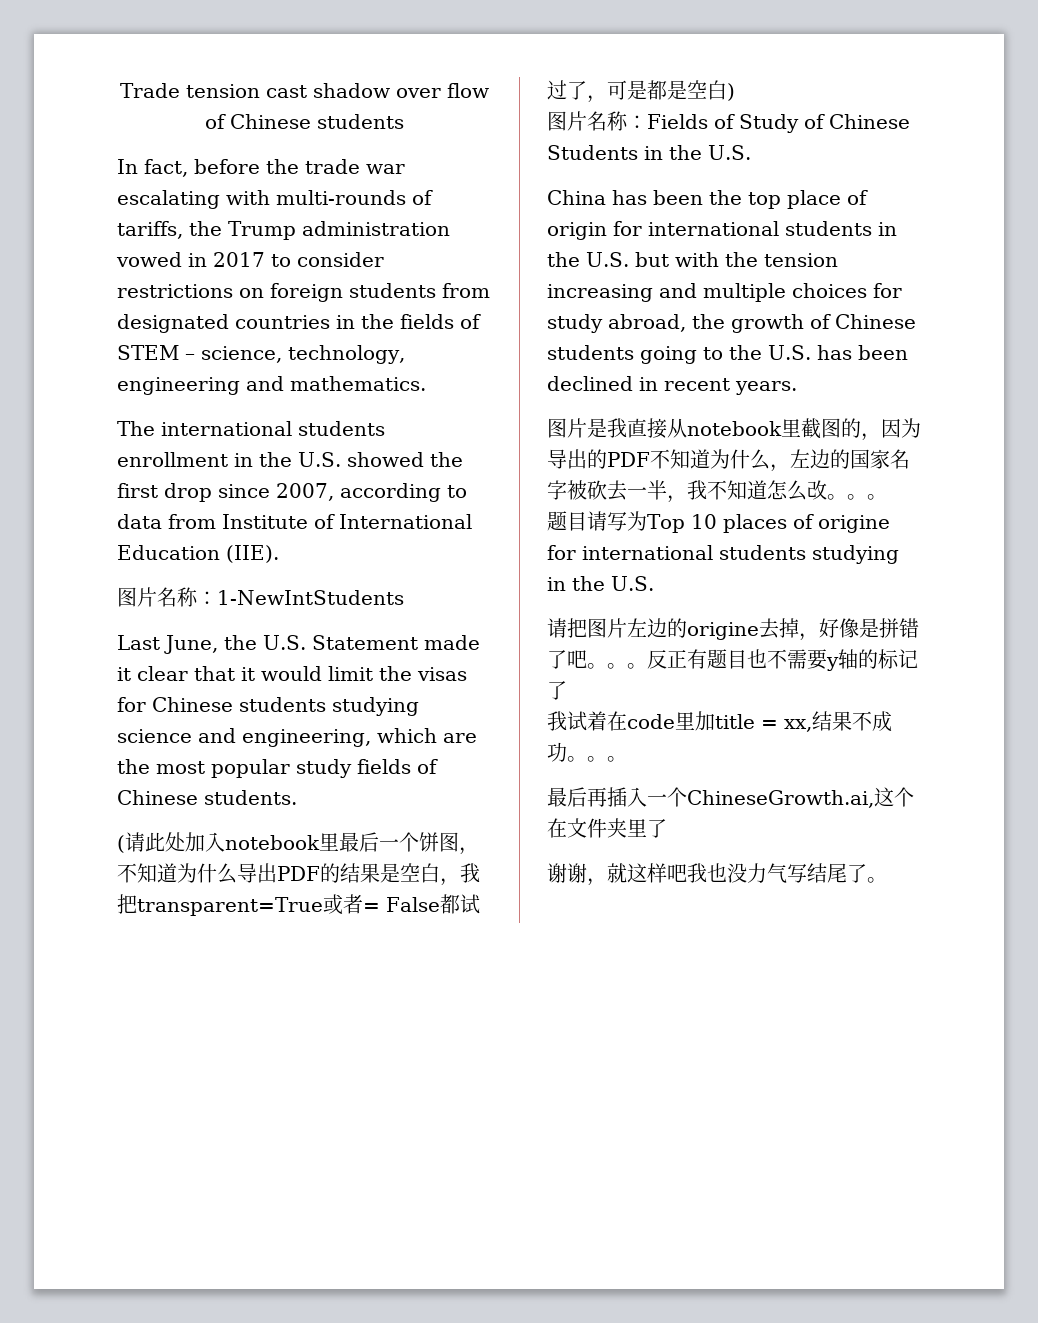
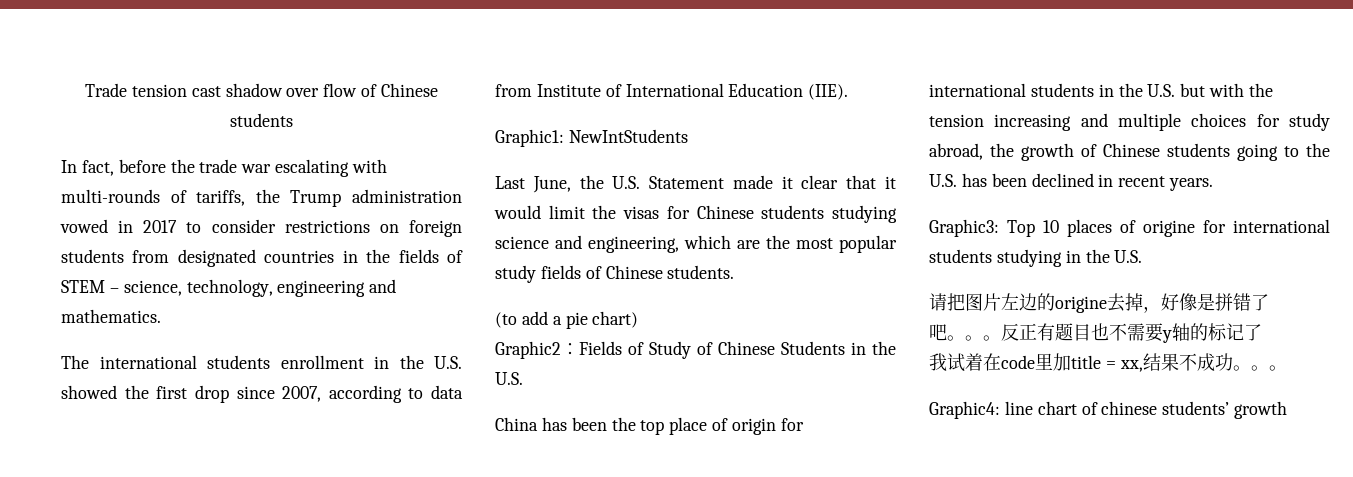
[117,587,404,607] 图片名称：1-NewIntStudents -> [495,129,688,147] Graphic1: NewIntStudents
[117,832,479,855] [117,863,480,886] [117,894,480,916] [547,80,735,103] [547,111,628,131] (请此处加入notebook里最后一个饼图，不知道为什么导出PDF的结果是空白，我把transparent=True或者= False都试过了，可是都是空白) // 图片名称 -> [495,311,639,329] [495,341,561,359] (to add a pie chart) // Graphic2
[547,418,921,441] [547,449,910,472] [547,480,887,503] [547,511,647,531] 图片是我直接从notebook里截图的，因为导出的PDF不知道为什么，左边的国家名字被砍去一半，我不知道怎么改。。。 // 题目请写为 -> [929,219,999,237] Graphic3:
[547,787,914,808] [547,818,667,838] [547,863,887,886] 最后再插入一个ChineseGrowth.ai,这个在文件夹里了 // 谢谢，就这样吧我也没力气写结尾了。 -> [929,401,1288,419] Graphic4: line chart of chinese students’ growth

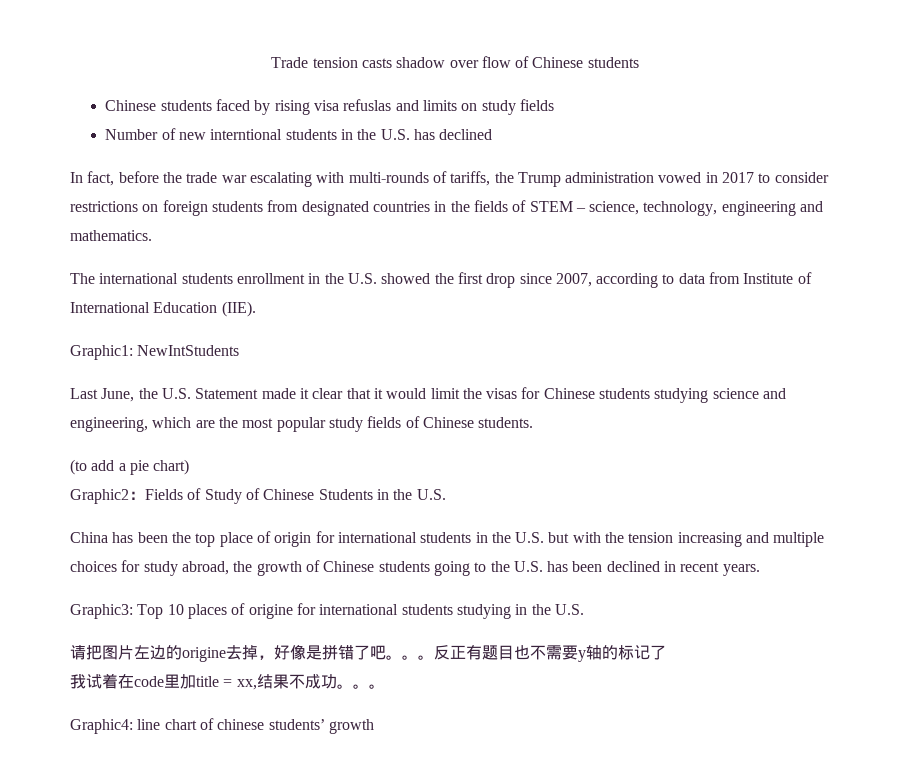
[191,86,221,97] cast -> [361,58,392,68] casts
(293, 120) none -> [105,99,554,115] [105,128,493,140] // Chinese students faced by rising visa refuslas and limits on study fields // Number of new interntional students in the U.S. has declined

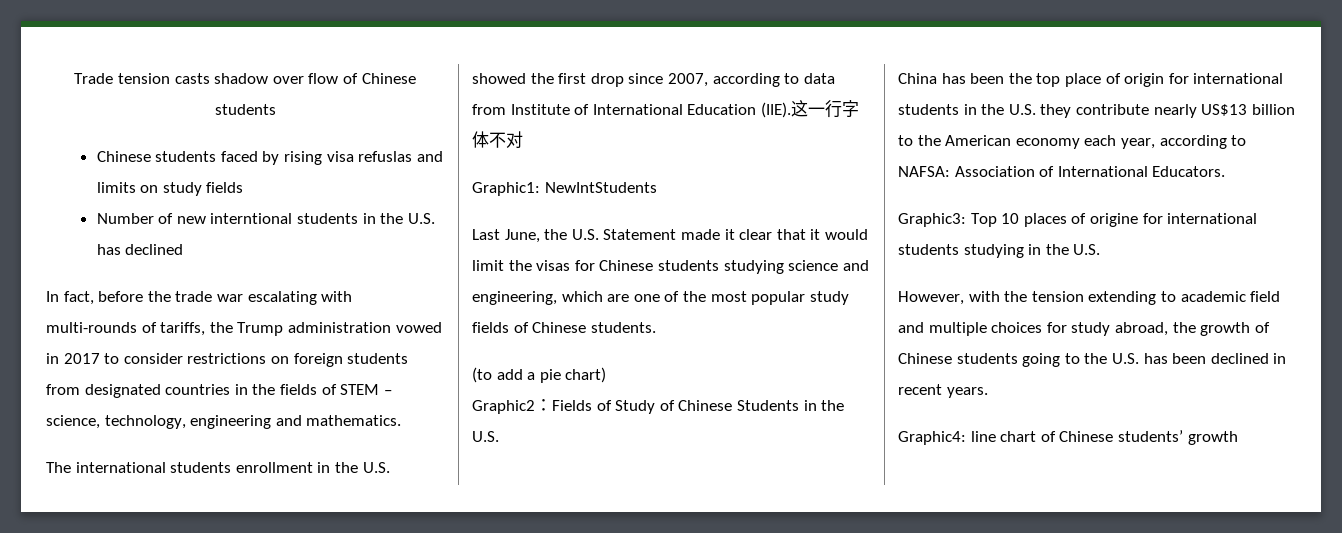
(256, 309) none -> [790,100,859,118] [472,131,523,148] 这一行字体不对
(215, 424) none -> [633,291,680,302] one of
[548,532,742,547] but with the tension increasing -> [1040,104,1295,118] [898,135,1247,149] [898,166,1226,177] [898,213,1258,227] [898,244,1101,258] [898,291,1281,305] they contribute nearly US$13 billion to the American economy each year, according to NAFSA: Association of International Educators. // Graphic3: Top 10 places of origine for international students studying in the U.S. // However, with the tension extending to academic field
[70,603,584,619] [70,645,666,662] [70,673,385,690] // Graphic3: Top 10 places of origine for international students studying in the U.S. // 请把图片左边的origine去掉，好像是拼错了吧。。。反正有题目也不需要y轴的标记了 // 我试着在code里加title = xx,结果不成功。。。 -> (988, 392) none
[217,719,265,730] chinese -> [1059,431,1114,442] Chinese

